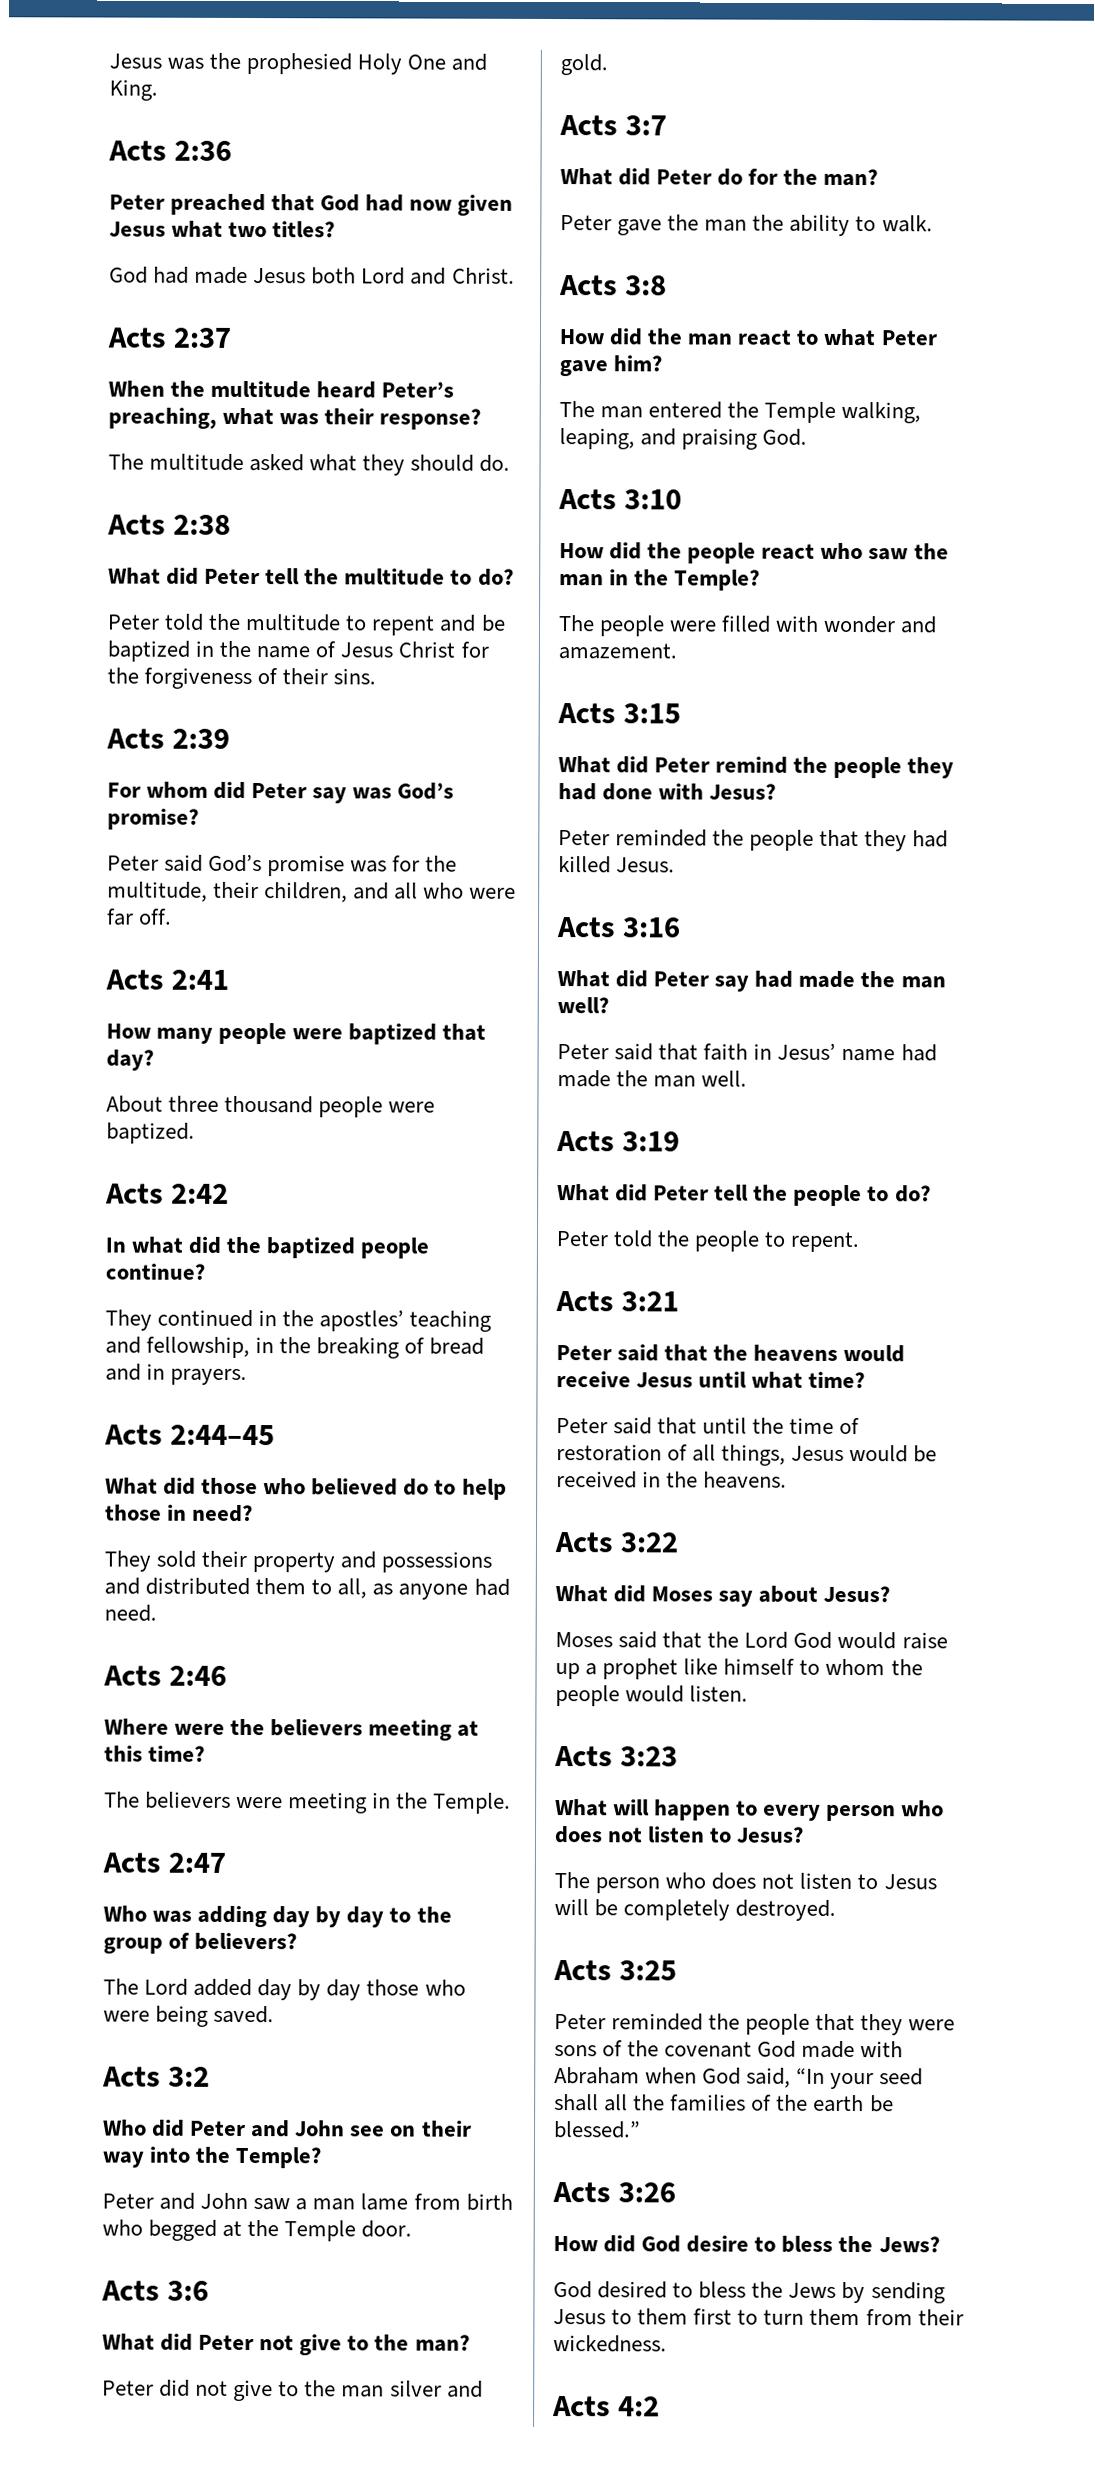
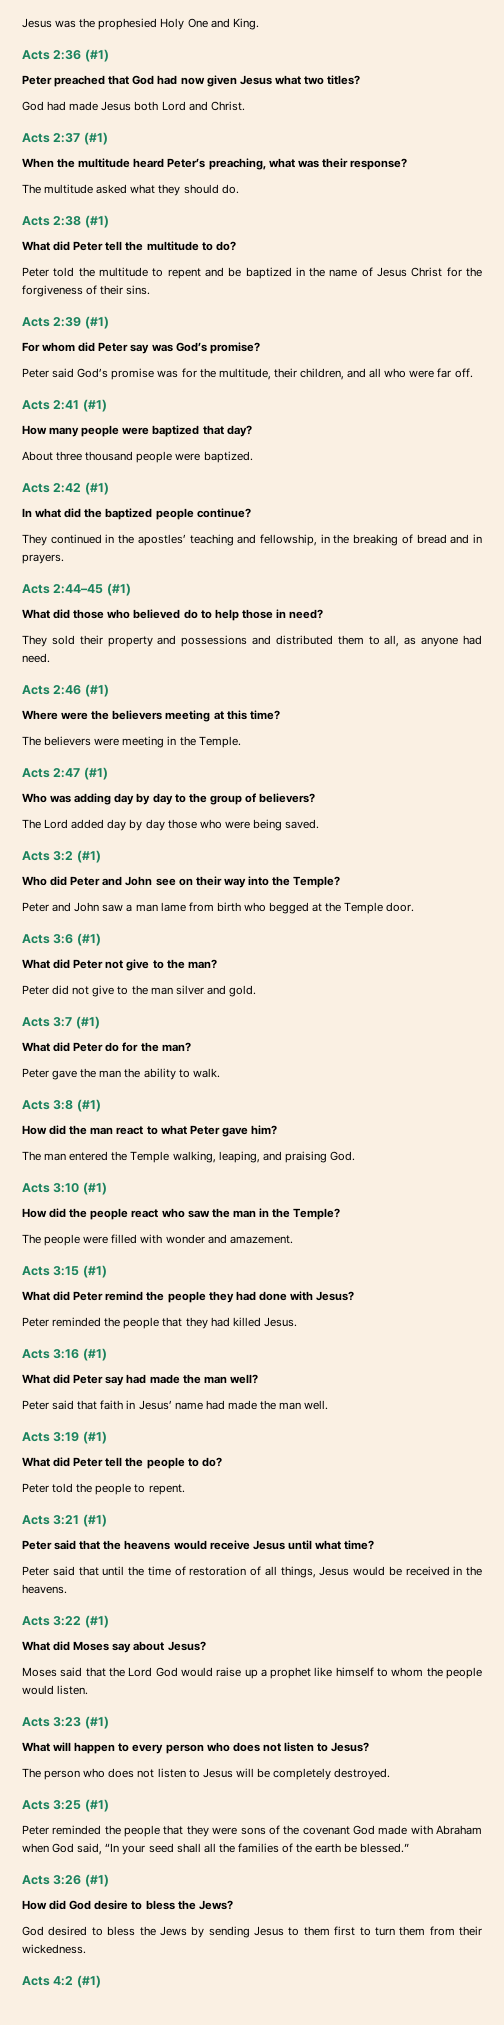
(233, 150) none -> [84,49,109,62] (#1)
(232, 337) none -> [83,132,108,145] (#1)
(232, 524) none -> [84,215,109,228] (#1)
(231, 738) none -> [84,316,109,329] (#1)
(230, 979) none -> [82,399,107,412] (#1)
(230, 1193) none -> [84,482,109,495] (#1)
(276, 1435) none -> [106,583,131,596] (#1)
(228, 1675) none -> [84,684,109,697] (#1)
(227, 1862) none -> [83,767,108,780] (#1)
(211, 2076) none -> [76,850,101,863] (#1)
(210, 2290) none -> [76,933,101,946] (#1)
(668, 125) none -> [75,1016,100,1029] (#1)
(668, 285) none -> [76,1099,101,1112] (#1)
(683, 499) none -> [82,1182,107,1195] (#1)
(682, 713) none -> [82,1265,107,1278] (#1)
(682, 927) none -> [82,1348,107,1361] (#1)
(681, 1141) none -> [82,1431,107,1444] (#1)
(680, 1301) none -> [82,1514,107,1527] (#1)
(680, 1542) none -> [84,1615,109,1628] (#1)
(679, 1756) none -> [84,1716,109,1729] (#1)
(678, 1970) none -> [84,1799,109,1812] (#1)
(677, 2192) none -> [84,1874,109,1887] (#1)
(661, 2406) none -> [76,1975,101,1988] (#1)

